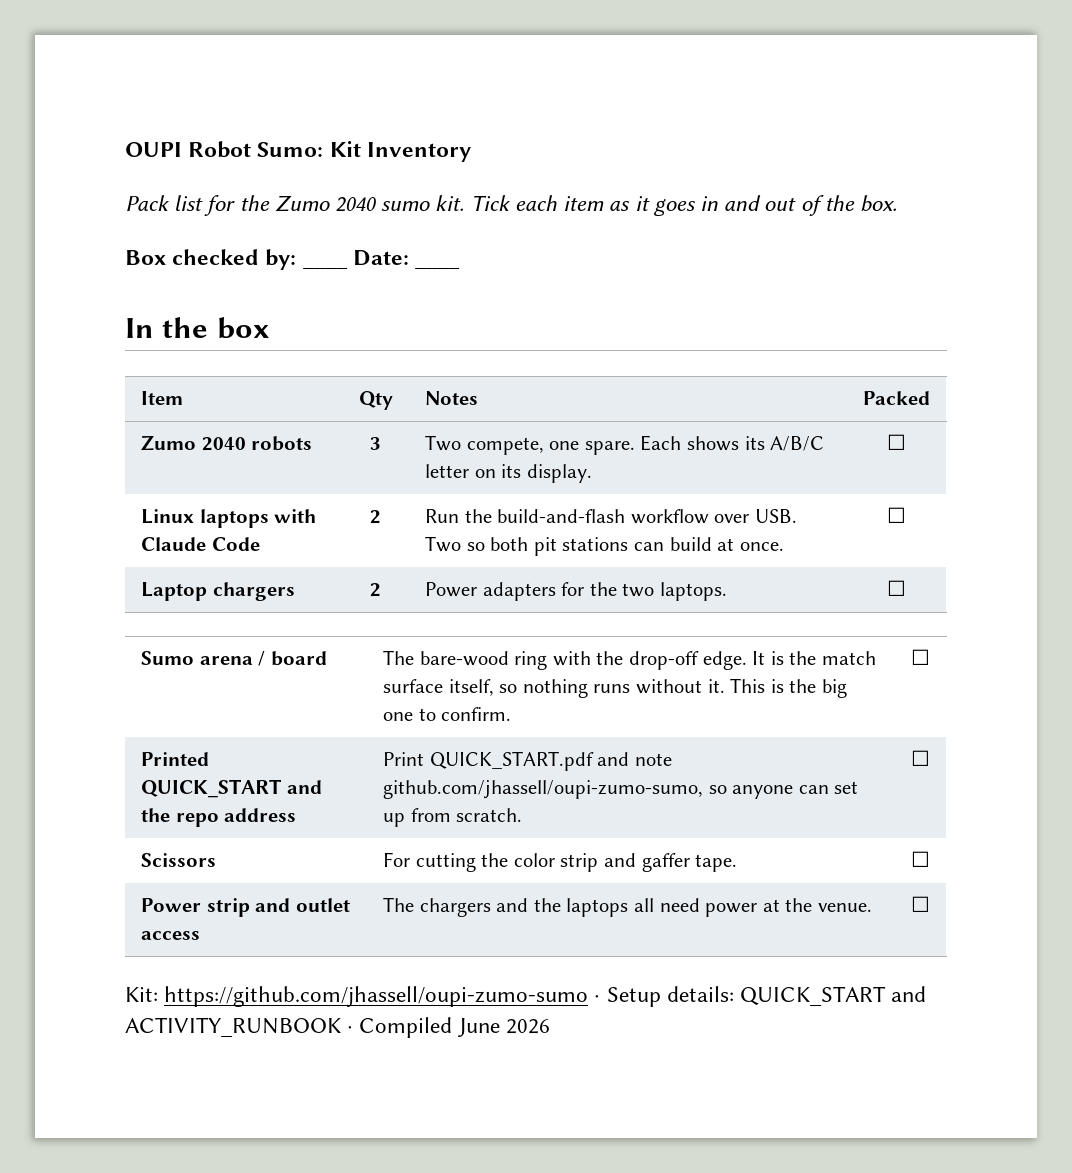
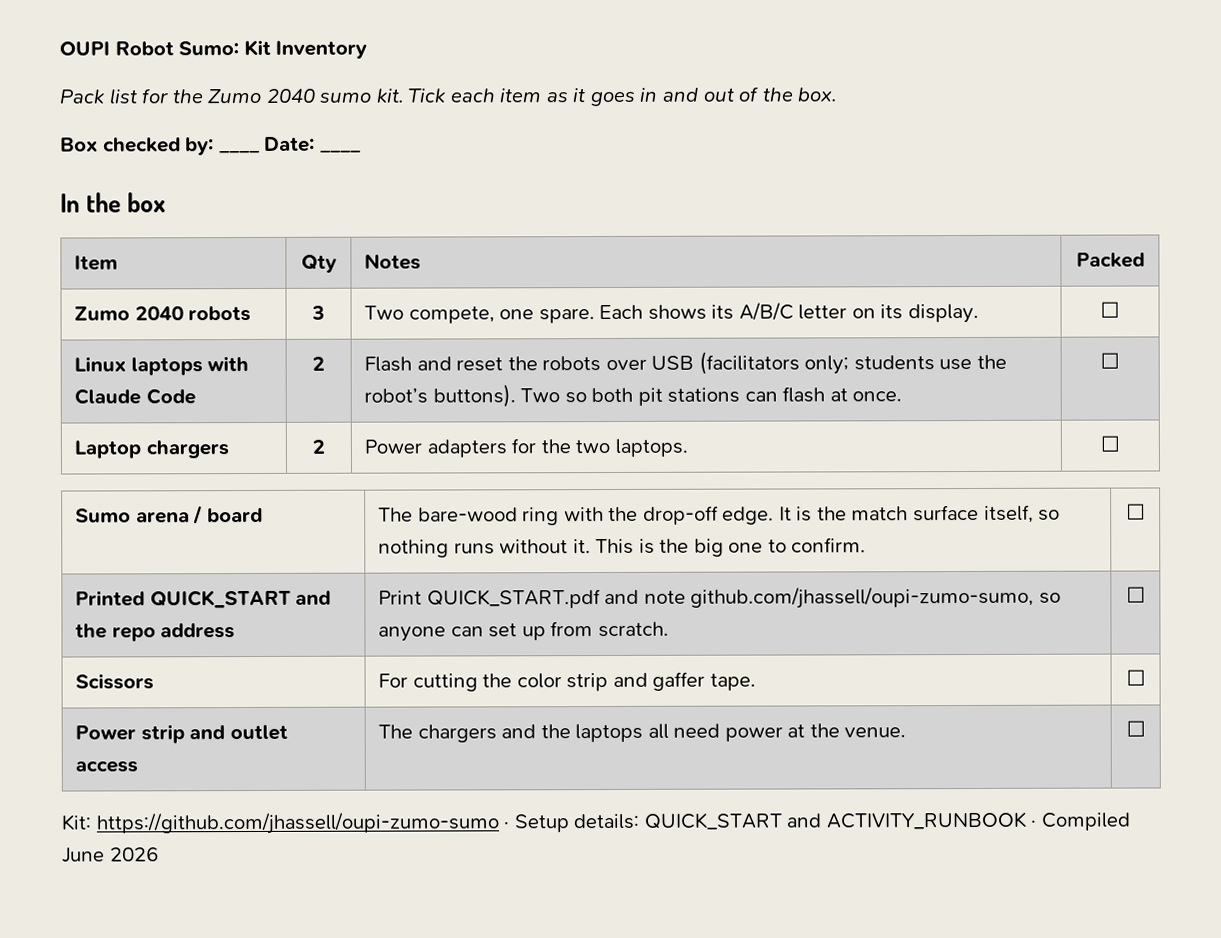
[425,509,798,524] Run the build-and-flash workflow over USB. -> [364,351,1007,375] [364,384,516,408] Flash and reset the robots over USB (facilitators only; students use the robot’s buttons).
[669,537,712,551] build -> [782,386,826,403] flash

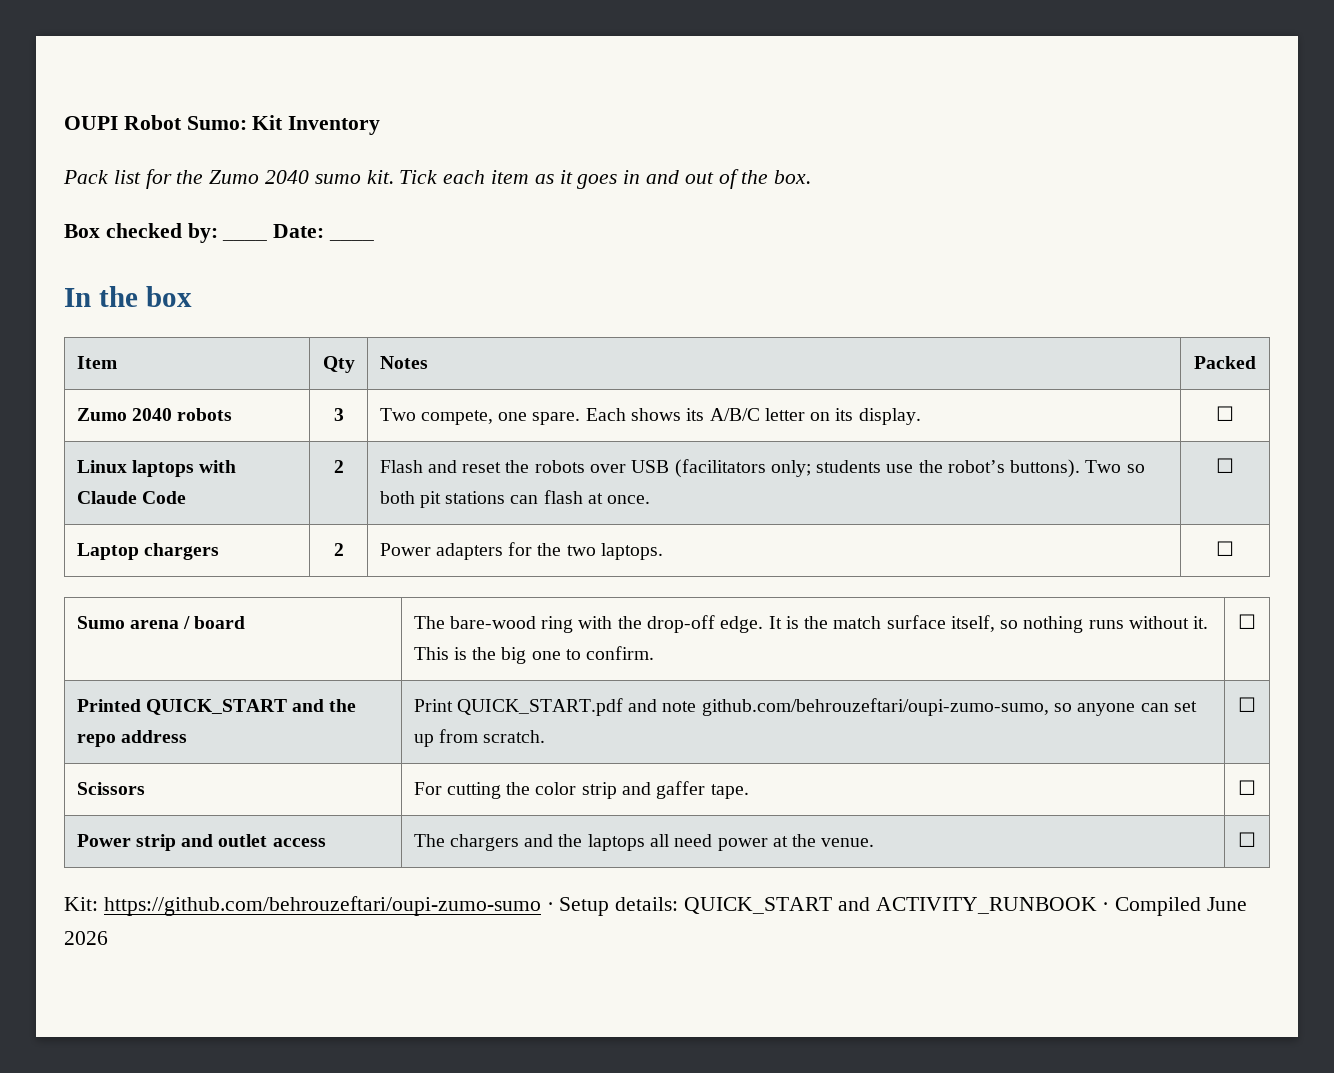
[690,586,1035,609] github.com/jhassell/oupi-zumo-sumo, -> [701,698,1049,716] github.com/behrouzeftari/oupi-zumo-sumo,
[95,812,500,835] https://github.com/jhassell/oupi-zumo-sumo -> [103,896,541,916] https://github.com/behrouzeftari/oupi-zumo-sumo

